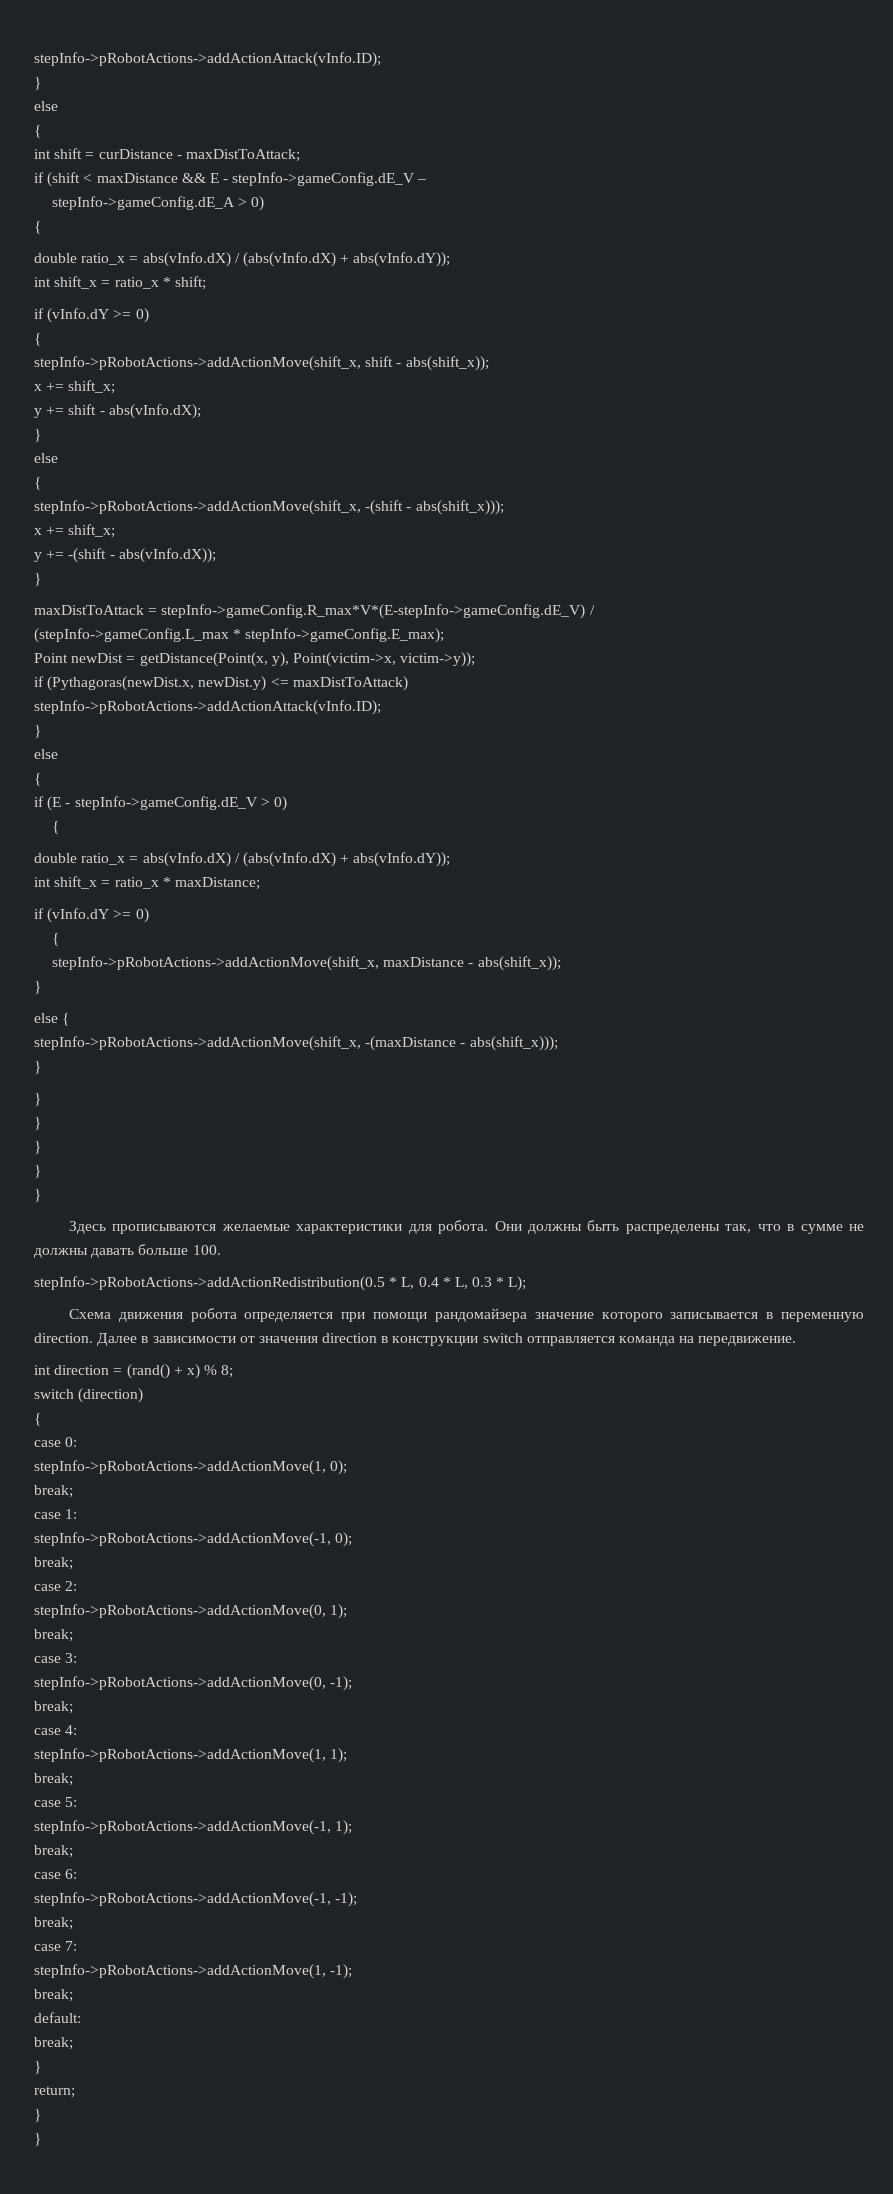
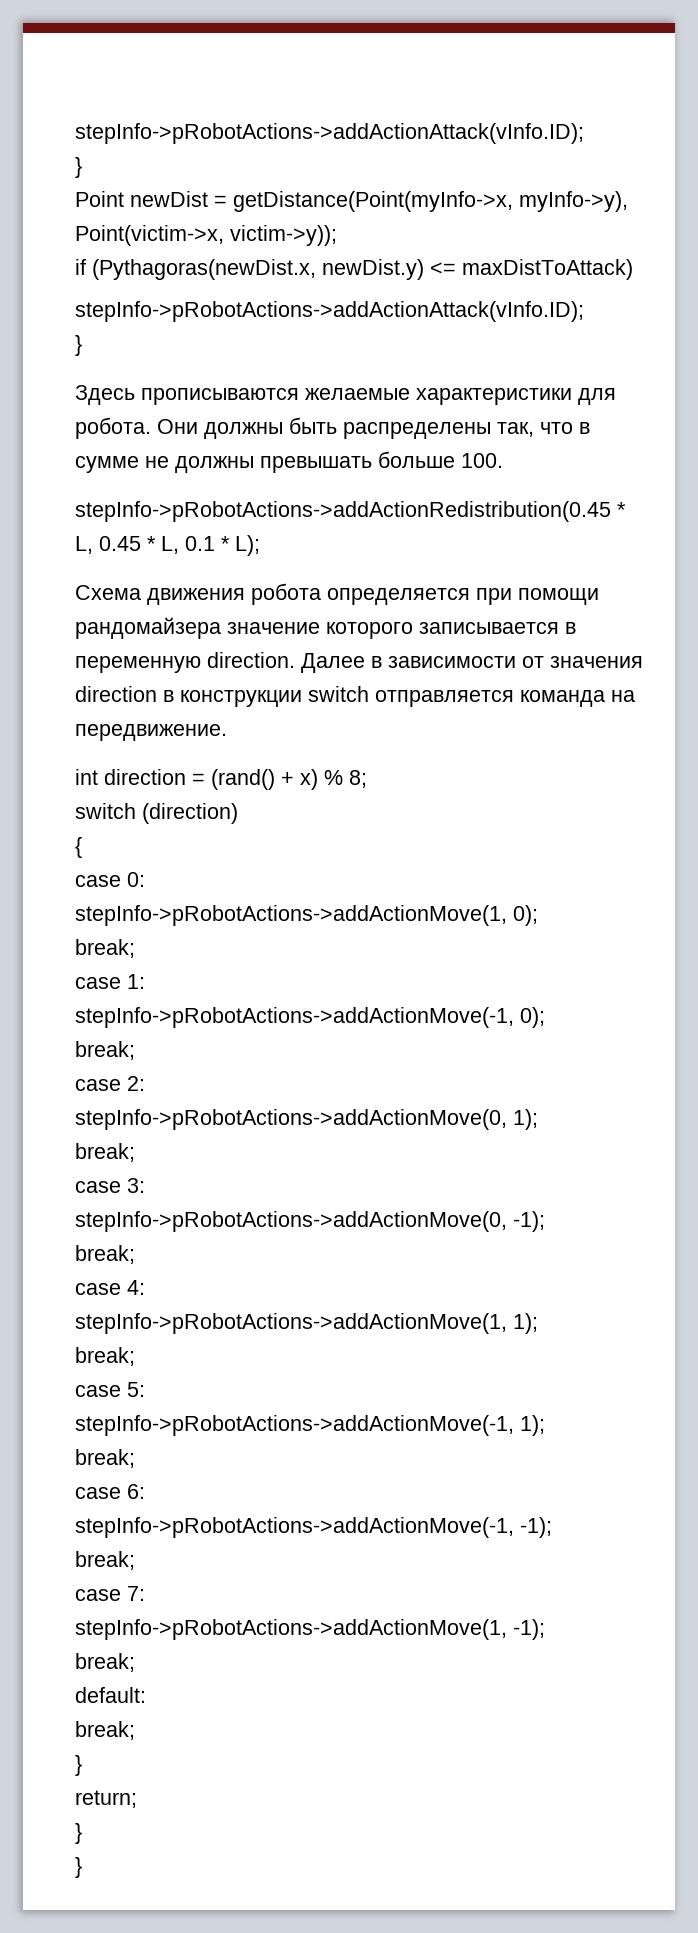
[34,52,381,67] [34,77,41,90] [34,101,58,111] [34,125,41,138] [34,148,300,162] [34,172,427,187] [52,196,265,211] [34,221,41,234] [34,252,451,267] [34,276,206,290] [34,308,149,323] [34,333,41,346] [34,356,489,371] [34,380,116,394] [34,404,201,419] [34,429,41,442] [34,453,58,463] [34,477,41,490] [34,500,504,515] [34,524,116,538] [34,548,216,563] [34,573,41,586] [34,604,595,619] [34,628,445,643] stepInfo->pRobotActions->addActionAttack(vInfo.ID); // } // else // { // int shift = curDistance - maxDistToAttack; // if (shift < maxDistance && E - stepInfo->gameConfig.dE_V – // stepInfo->gameConfig.dE_A > 0) // { // double ratio_x = abs(vInfo.dX) / (abs(vInfo.dX) + abs(vInfo.dY)); // int shift_x = ratio_x * shift; // if (vInfo.dY >= 0) // { // stepInfo->pRobotActions->addActionMove(shift_x, shift - abs(shift_x)); // x += shift_x; // y += shift - abs(vInfo.dX); // } // else // { // stepInfo->pRobotActions->addActionMove(shift_x, -(shift - abs(shift_x))); // x += shift_x; // y += -(shift - abs(vInfo.dX)); // } // maxDistToAttack = stepInfo->gameConfig.R_max*V*(E-stepInfo->gameConfig.dE_V) / // (stepInfo->gameConfig.L_max * stepInfo->gameConfig.E_max); -> [75,123,584,144] [75,157,82,178] stepInfo->pRobotActions->addActionAttack(vInfo.ID); // }
[139,652,289,667] getDistance(Point(x, y), -> [233,191,628,212] getDistance(Point(myInfo->x, myInfo->y),
[34,749,58,759] [34,773,41,786] [34,796,287,811] [52,821,60,834] [34,852,451,867] [34,876,260,890] [34,908,149,923] [52,933,60,946] [52,956,561,971] [34,981,41,994] [34,1013,70,1026] [34,1036,558,1051] [34,1061,41,1074] [34,1093,41,1106] [34,1117,41,1130] [34,1141,41,1154] [34,1165,41,1178] [34,1189,41,1202] // else // { // if (E - stepInfo->gameConfig.dE_V > 0) // { // double ratio_x = abs(vInfo.dX) / (abs(vInfo.dX) + abs(vInfo.dY)); // int shift_x = ratio_x * maxDistance; // if (vInfo.dY >= 0) // { // stepInfo->pRobotActions->addActionMove(shift_x, maxDistance - abs(shift_x)); // } // else { // stepInfo->pRobotActions->addActionMove(shift_x, -(maxDistance - abs(shift_x))); // } // } // } // } // } // } -> (82, 345) none
[91,1248,135,1258] давать -> [260,456,372,473] превышать
[34,1276,493,1291] stepInfo->pRobotActions->addActionRedistribution(0.5 * L, 0.4 * L, 0.3 -> [75,501,626,522] [75,536,215,554] stepInfo->pRobotActions->addActionRedistribution(0.45 * L, 0.45 * L, 0.1

